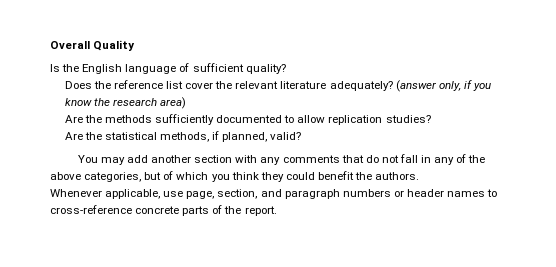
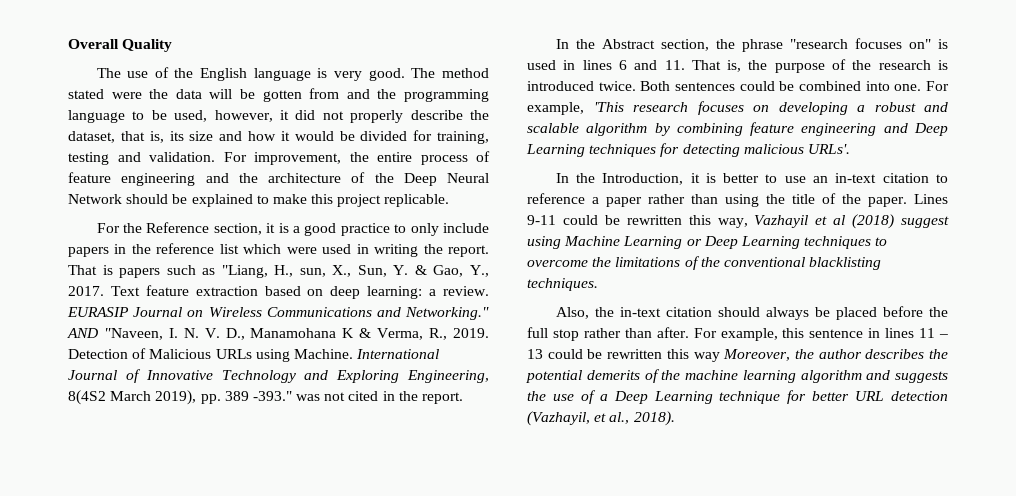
[50,63,286,74] [64,80,491,92] [64,97,186,109] [64,114,431,125] [64,131,302,142] [77,154,486,165] [50,171,420,182] [50,189,498,199] [50,205,277,216] Is the English language of sufficient quality? // Does the reference list cover the relevant literature adequately? (answer only, if you know the research area) // Are the methods sufficiently documented to allow replication studies? // Are the statistical methods, if planned, valid? // You may add another section with any comments that do not fall in any of the above categories, but of which you think they could benefit the authors. // Whenever applicable, use page, section, and paragraph numbers or header names to cross-reference concrete parts of the report. -> [96,67,489,81] [68,88,489,102] [68,110,489,123] [68,130,489,144] [68,151,490,165] [68,172,489,186] [68,194,450,207] [96,222,490,236] [68,243,489,257] [68,265,490,278] [68,285,490,299] [67,307,489,320] [67,328,490,340] [68,348,440,362] [68,369,489,383] [68,390,464,405] [555,38,948,52] [527,59,948,73] [527,81,949,91] [527,101,948,115] [527,122,948,136] [526,143,850,157] [555,173,948,185] [527,193,948,207] [527,214,949,229] [527,236,888,249] [527,256,882,270] [527,278,598,291] [555,306,948,320] [527,327,948,341] [527,349,948,362] [526,369,948,383] [527,390,948,404] [527,411,675,426] The use of the English language is very good. The method stated were the data will be gotten from and the programming language to be used, however, it did not properly describe the dataset, that is, its size and how it would be divided for training, testing and validation. For improvement, the entire process of feature engineering and the architecture of the Deep Neural Network should be explained to make this project replicable. // For the Reference section, it is a good practice to only include papers in the reference list which were used in writing the report. That is papers such as "Liang, H., sun, X., Sun, Y. & Gao, Y., 2017. Text feature extraction based on deep learning: a review. EURASIP Journal on Wireless Communications and Networking." AND "Naveen, I. N. V. D., Manamohana K & Verma, R., 2019. Detection of Malicious URLs using Machine. International Journal of Innovative Technology and Exploring Engineering, 8(4S2 March 2019), pp. 389 -393." was not cited in the report. // In the Abstract section, the phrase "research focuses on" is used in lines 6 and 11. That is, the purpose of the research is introduced twice. Both sentences could be combined into one. For example, 'This research focuses on developing a robust and scalable algorithm by combining feature engineering and Deep Learning techniques for detecting malicious URLs'. // In the Introduction, it is better to use an in-text citation to reference a paper rather than using the title of the paper. Lines 9-11 could be rewritten this way, Vazhayil et al (2018) suggest using Machine Learning or Deep Learning techniques to overcome the limitations of the conventional blacklisting techniques. // Also, the in-text citation should always be placed before the full stop rather than after. For example, this sentence in lines 11 – 13 could be rewritten this way Moreover, the author describes the potential demerits of the machine learning algorithm and suggests the use of a Deep Learning technique for better URL detection (Vazhayil, et al., 2018).

